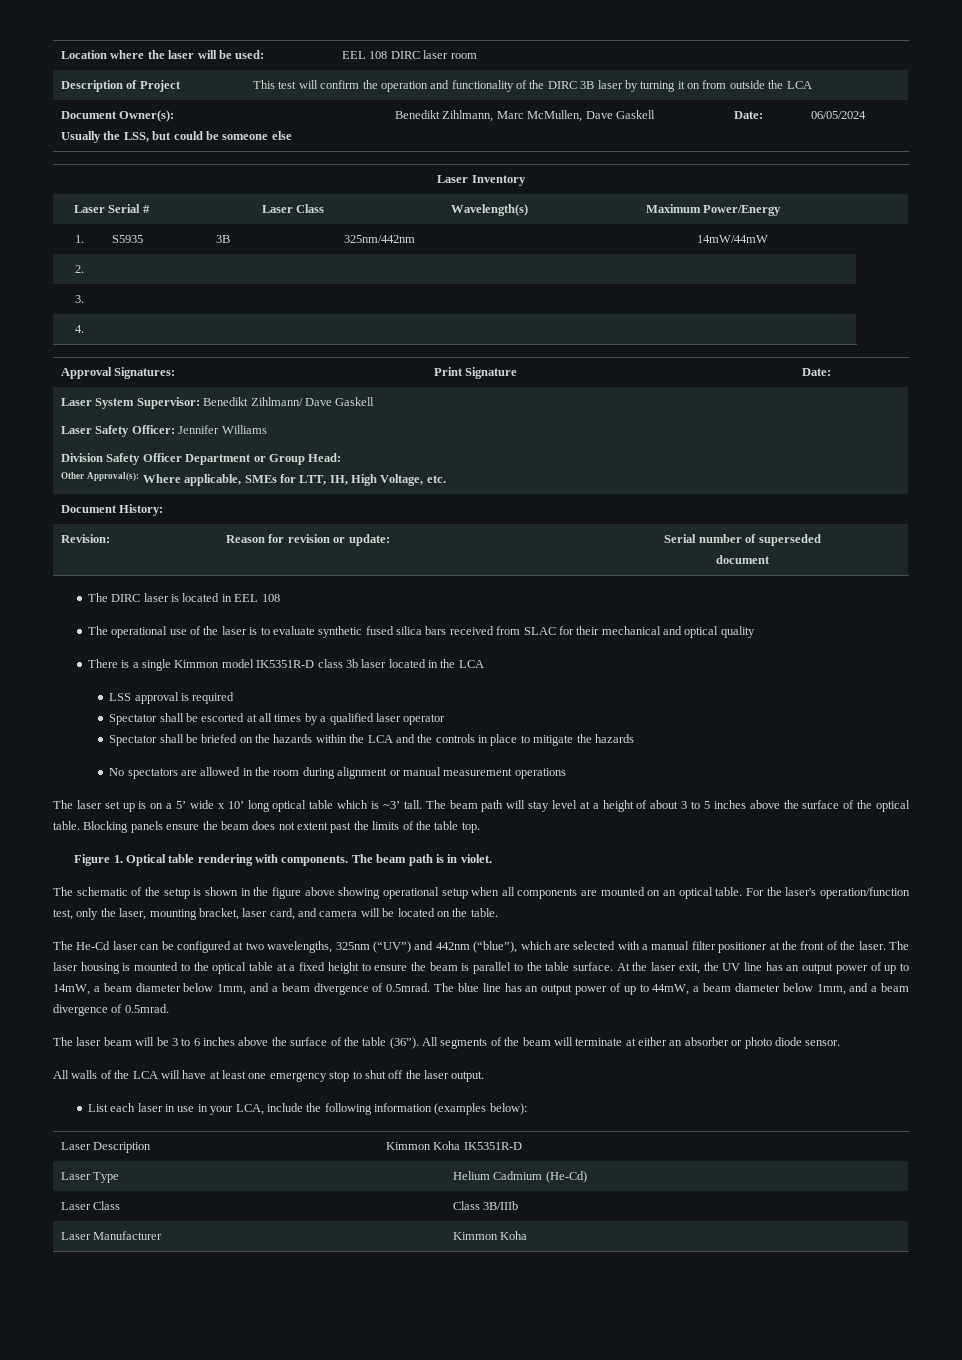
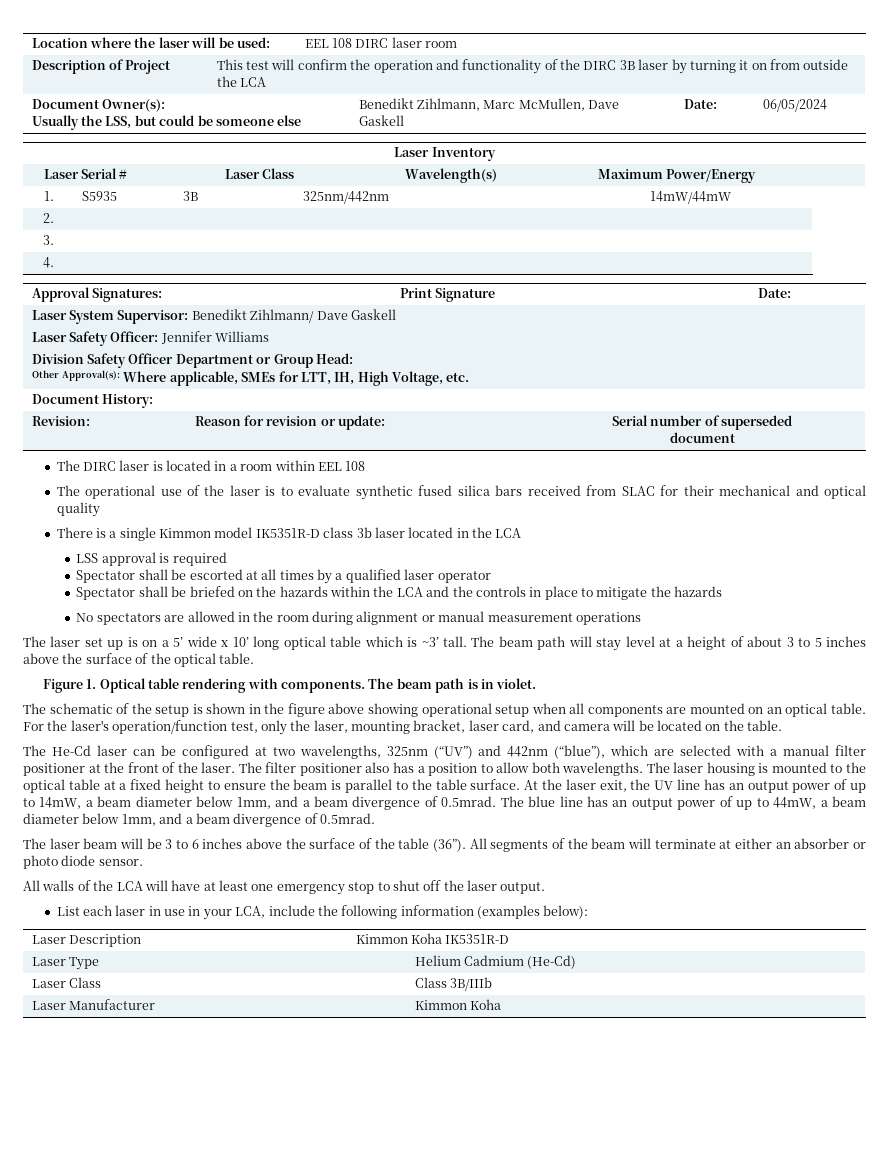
(232, 598) none -> [229,460,315,471] a room within
[83,821,480,833] Blocking panels ensure the beam does not extent past the limits of the table top. -> (255, 658) none
(909, 945) none -> [265,762,670,776] filter positioner also has a position to allow both wavelengths. The

